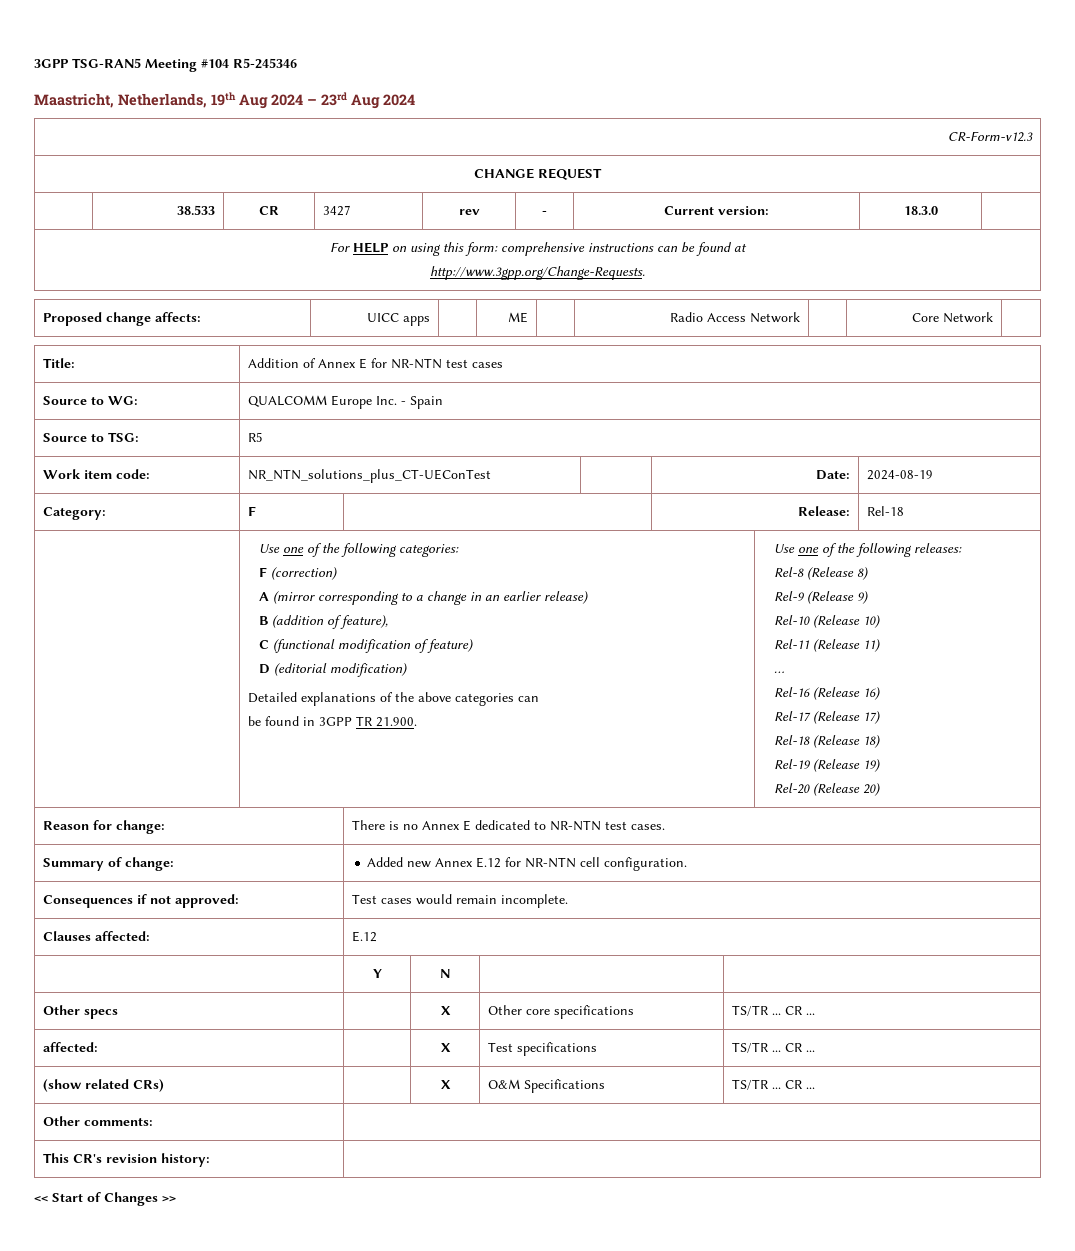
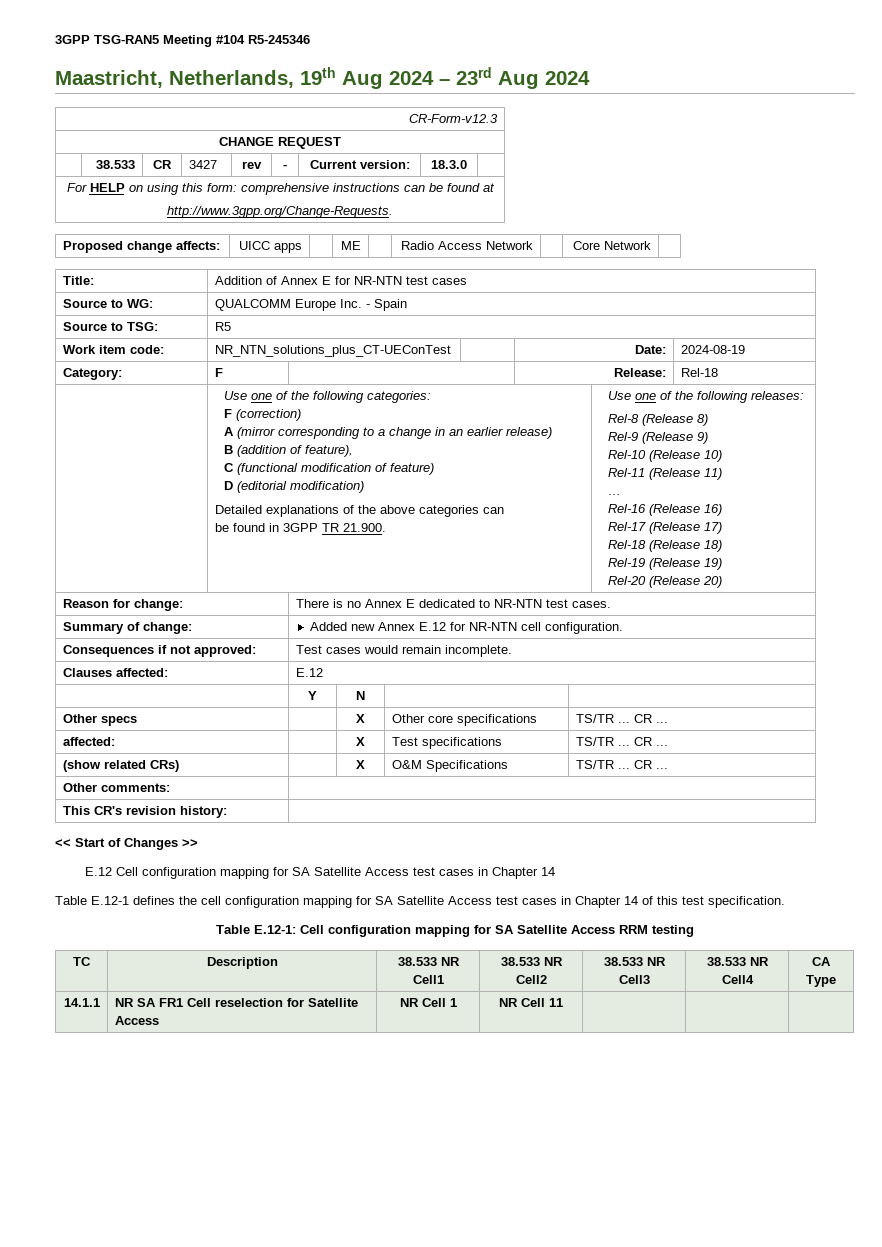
(176, 1199) none -> [84,867,555,879] [55,896,785,908] [216,925,694,937] [73,957,91,966] [206,957,278,969] [397,957,460,966] [412,975,444,984] [500,957,563,966] [515,975,547,984] [603,957,666,966] [618,975,650,984] [706,957,769,966] [721,975,754,984] [812,957,831,966] [806,975,836,987] [63,998,100,1007] [114,998,358,1007] [114,1016,159,1025] [399,998,457,1007] [499,998,563,1007] // E.12 Cell configuration mapping for SA Satellite Access test cases in Chapter 14 // Table E.12-1 defines the cell configuration mapping for SA Satellite Access test cases in Chapter 14 of this test specification. // Table E.12-1: Cell configuration mapping for SA Satellite Access RRM testing // TC | Description | 38.533 NR Cell1 | 38.533 NR Cell2 | 38.533 NR Cell3 | 38.533 NR Cell4 | CA Type // 14.1.1 | NR SA FR1 Cell reselection for Satellite Access | NR Cell 1 | NR Cell 11 | | |

